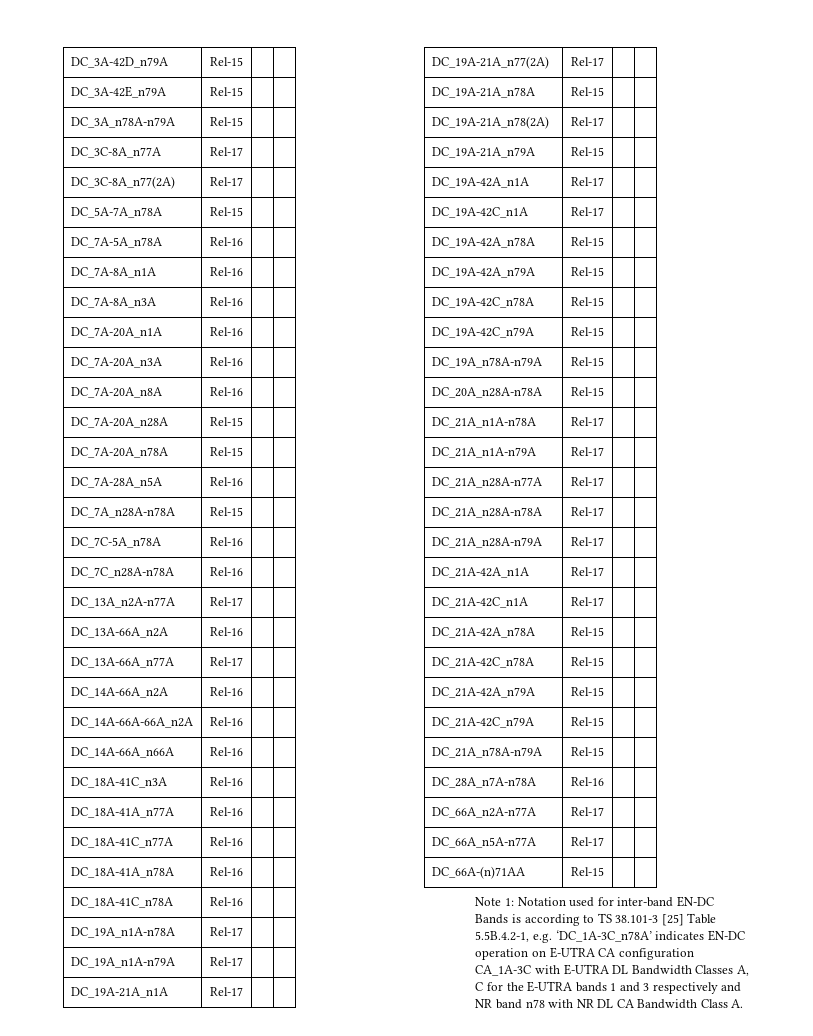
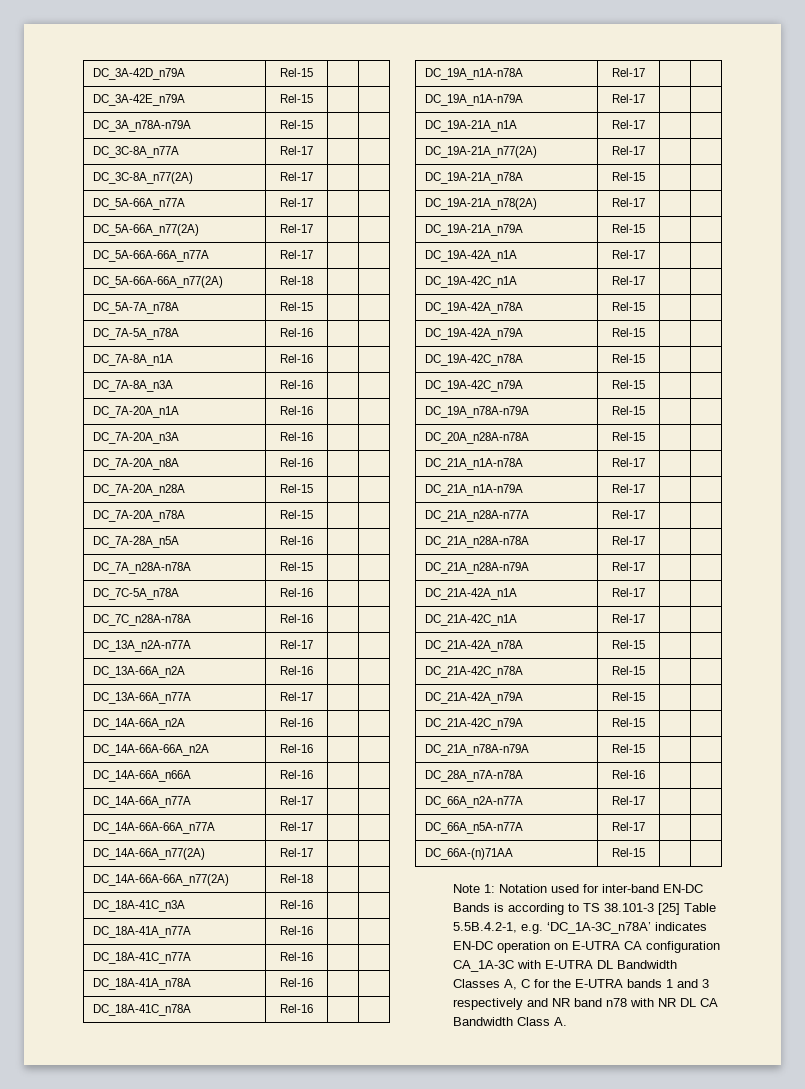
(243, 181) none -> [92,198,185,210] [280,198,313,207] [92,224,199,236] [280,224,313,233] [92,250,209,262] [280,250,313,259] [92,276,223,288] [280,276,313,285] // DC_5A-66A_n77A | Rel-17 | | // DC_5A-66A_n77(2A) | Rel-17 | | // DC_5A-66A-66A_n77A | Rel-17 | | // DC_5A-66A-66A_n77(2A) | Rel-18 | |
(243, 751) none -> [92,796,191,808] [280,796,313,805] [92,822,215,834] [280,822,313,831] [92,848,205,860] [280,848,313,857] [92,874,229,886] [280,874,313,883] // DC_14A-66A_n77A | Rel-17 | | // DC_14A-66A-66A_n77A | Rel-17 | | // DC_14A-66A_n77(2A) | Rel-17 | | // DC_14A-66A-66A_n77(2A) | Rel-18 | |

